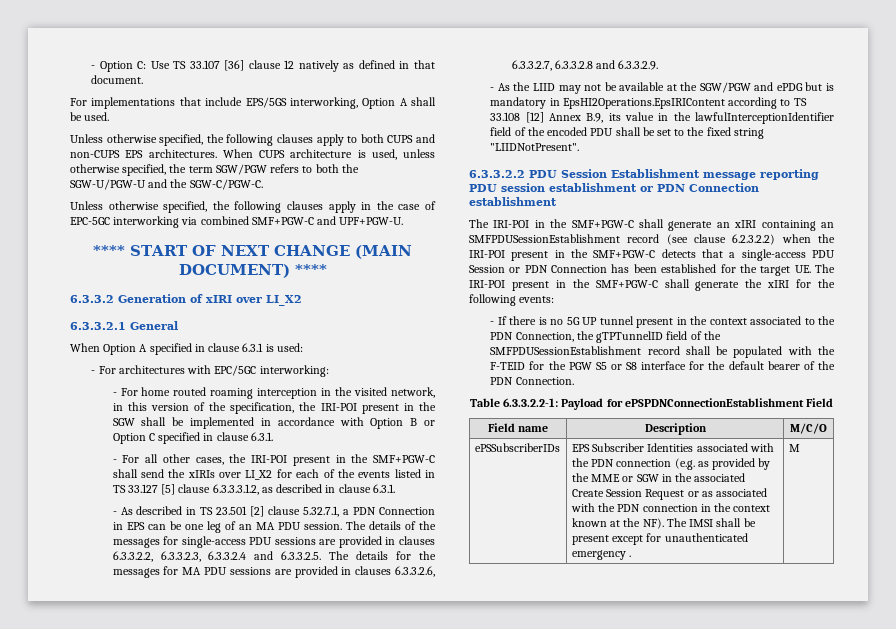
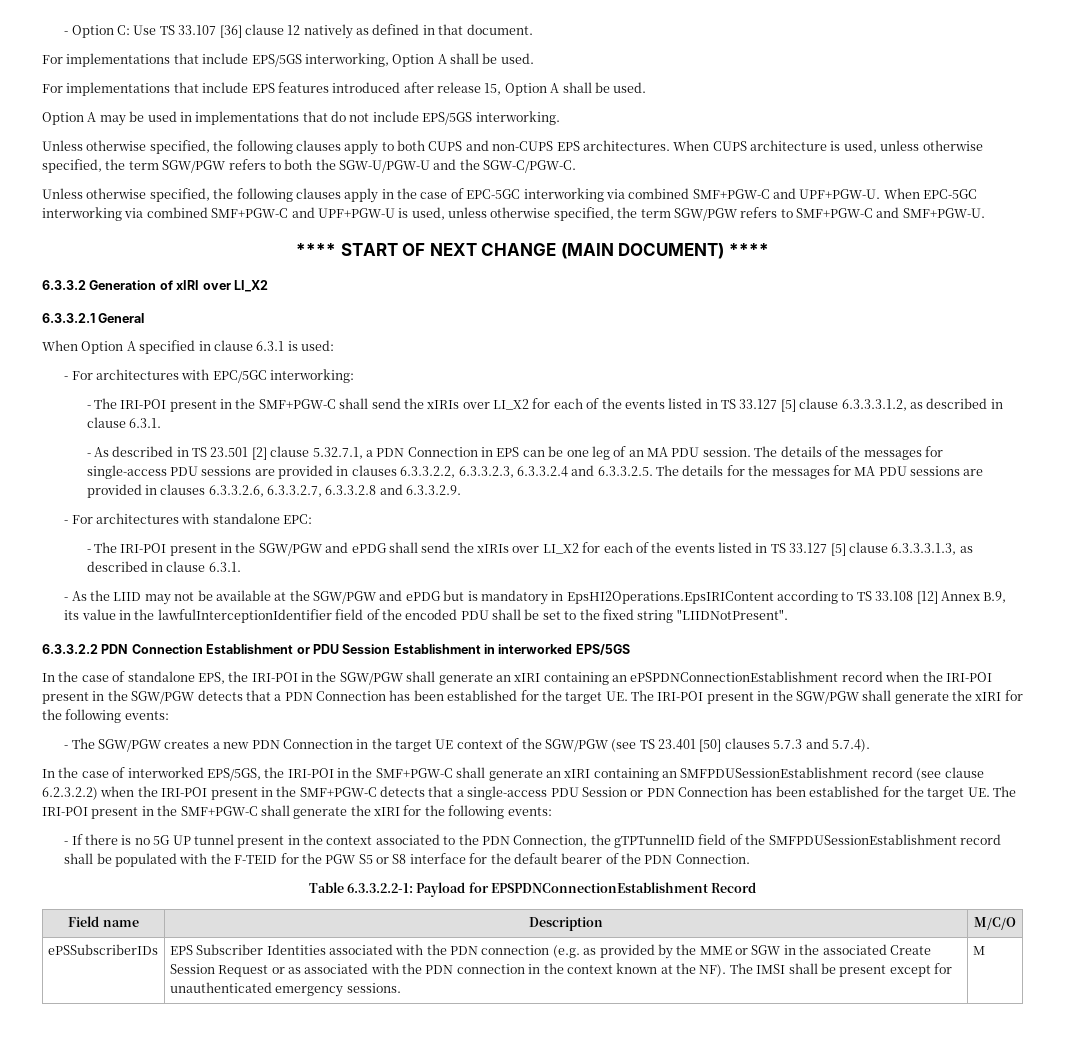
(110, 116) none -> [42,82,647,96] [42,111,560,126] // For implementations that include EPS features introduced after release 15, Option A shall be used. // Option A may be used in implementations that do not include EPS/5GS interworking.
(404, 221) none -> [883,188,978,199] [42,207,985,221] When EPC-5GC interworking via combined SMF+PGW-C and UPF+PGW-U is used, unless otherwise specified, the term SGW/PGW refers to SMF+PGW-C and SMF+PGW-U.
[120,387,435,399] [112,402,436,414] [112,417,435,429] [112,432,273,444] [112,454,247,465] For home routed roaming interception in the visited network, in this version of the specification, the IRI-POI present in the SGW shall be implemented in accordance with Option B or Option C specified in clause 6.3.1. // - For all other cases, the -> [93,398,117,409] The
(659, 65) none -> [64,513,313,524] [86,542,973,556] [86,561,241,572] // - For architectures with standalone EPC: // - The IRI-POI present in the SGW/PGW and ePDG shall send the xIRIs over LI_X2 for each of the events listed in TS 33.127 [5] clause 6.3.3.3.1.3, as described in clause 6.3.1.
[529,169,819,180] [469,183,759,192] [469,197,557,206] [469,219,489,228] PDU Session Establishment message reporting PDU session establishment or PDN Connection establishment // The -> [101,644,630,655] [42,671,992,685] [42,690,1023,704] [42,709,169,723] [64,738,870,752] [42,767,285,781] PDN Connection Establishment or PDU Session Establishment in interworked EPS/5GS // In the case of standalone EPS, the IRI-POI in the SGW/PGW shall generate an xIRI containing an ePSPDNConnectionEstablishment record when the IRI-POI present in the SGW/PGW detects that a PDN Connection has been established for the target UE. The IRI-POI present in the SGW/PGW shall generate the xIRI for the following events: // - The SGW/PGW creates a new PDN Connection in the target UE context of the SGW/PGW (see TS 23.401 [50] clauses 5.7.3 and 5.7.4). // In the case of interworked EPS/5GS, the
[624,398,834,407] ePSPDNConnectionEstablishment Field -> [491,882,757,893] EPSPDNConnectionEstablishment Record
[629,555,632,557] . -> [346,983,401,993] sessions.

